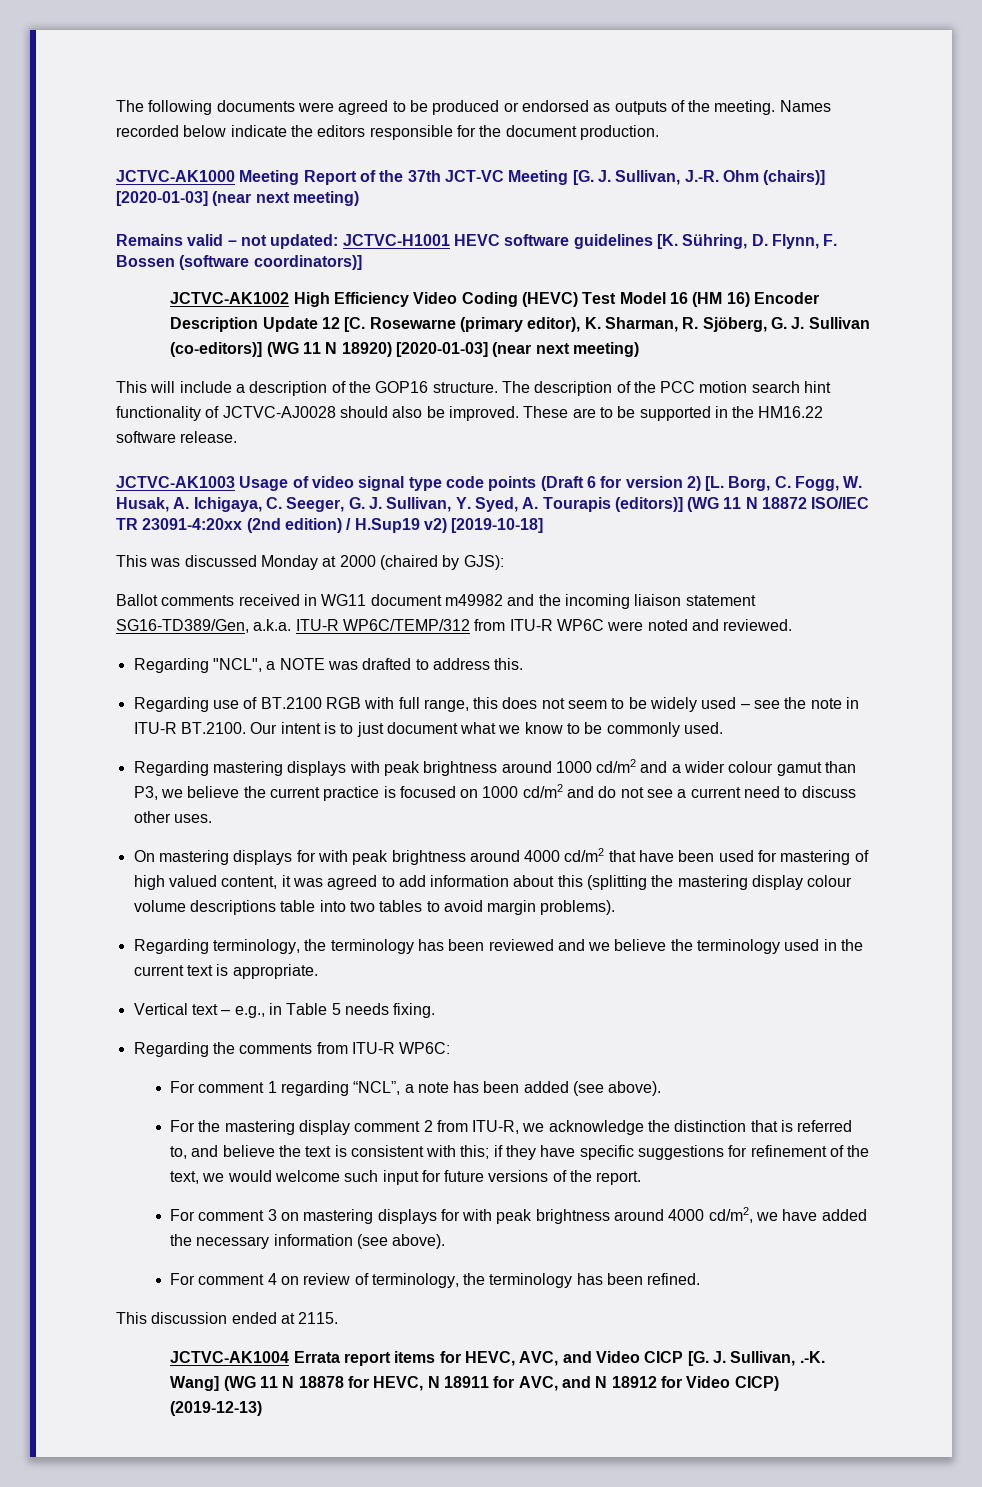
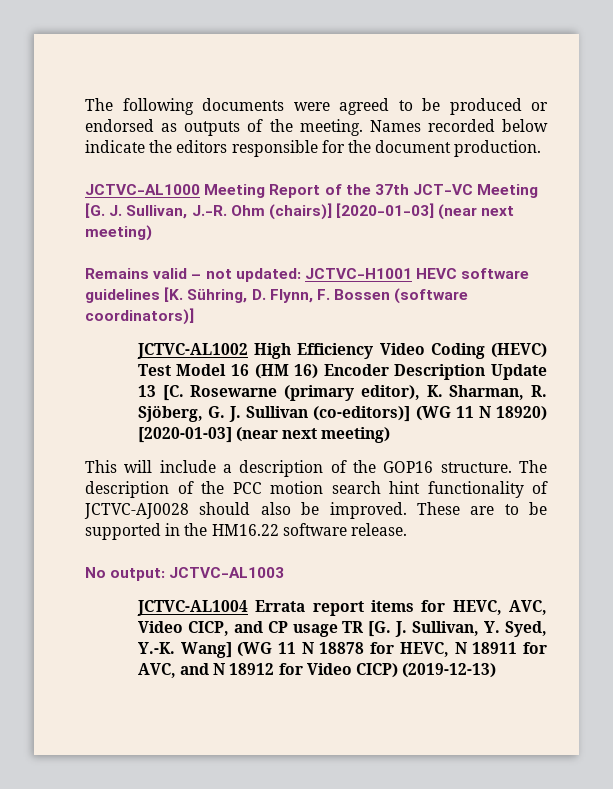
[116,170,235,182] JCTVC-AK1000 -> [85,184,200,195] JCTVC-AL1000
[170,292,290,304] JCTVC-AK1002 -> [136,343,248,359] JCTVC-AL1002
[322,317,341,329] 12 -> [137,385,156,397] 13
[116,476,863,491] [116,497,870,512] [116,518,544,533] [116,555,504,570] [116,594,756,609] [116,619,793,633] [133,658,524,673] [133,697,860,712] [133,722,724,737] [133,759,857,776] [133,784,856,801] [133,811,212,823] [133,848,869,865] [133,875,853,890] [133,900,616,915] [133,939,864,954] [133,964,318,979] [133,1003,436,1018] [133,1042,451,1057] [169,1081,662,1096] [169,1120,853,1135] [169,1145,870,1160] [169,1170,642,1185] [169,1207,867,1224] [169,1234,446,1249] [169,1273,701,1288] [116,1312,339,1324] [170,1351,290,1363] JCTVC-AK1003 Usage of video signal type code points (Draft 6 for version 2) [L. Borg, C. Fogg, W. Husak, A. Ichigaya, C. Seeger, G. J. Sullivan, Y. Syed, A. Tourapis (editors)] (WG 11 N 18872 ISO/IEC TR 23091-4:20xx (2nd edition) / H.Sup19 v2) [2019-10-18] // This was discussed Monday at 2000 (chaired by GJS): // Ballot comments received in WG11 document m49982 and the incoming liaison statement SG16-TD389/Gen, a.k.a. ITU-R WP6C/TEMP/312 from ITU-R WP6C were noted and reviewed. // Regarding "NCL", a NOTE was drafted to address this. // Regarding use of BT.2100 RGB with full range, this does not seem to be widely used – see the note in ITU-R BT.2100. Our intent is to just document what we know to be commonly used. // Regarding mastering displays with peak brightness around 1000 cd/m2 and a wider colour gamut than P3, we believe the current practice is focused on 1000 cd/m2 and do not see a current need to discuss other uses. // On mastering displays for with peak brightness around 4000 cd/m2 that have been used for mastering of high valued content, it was agreed to add information about this (splitting the mastering display colour volume descriptions table into two tables to avoid margin problems). // Regarding terminology, the terminology has been reviewed and we believe the terminology used in the current text is appropriate. // Vertical text – e.g., in Table 5 needs fixing. // Regarding the comments from ITU-R WP6C: // For comment 1 regarding “NCL”, a note has been added (see above). // For the mastering display comment 2 from ITU-R, we acknowledge the distinction that is referred to, and believe the text is consistent with this; if they have specific suggestions for refinement of the text, we would welcome such input for future versions of the report. // For comment 3 on mastering displays for with peak brightness around 4000 cd/m2, we have added the necessary information (see above). // For comment 4 on review of terminology, the terminology has been refined. // This discussion ended at 2115. // JCTVC-AK1004 -> [85,567,285,581] [136,600,248,616] No output: JCTVC-AL1003 // JCTVC-AL1004
[562,1351,825,1366] and Video CICP [G. J. Sullivan, .-K. -> [137,621,547,637] [137,642,175,654] Video CICP, and CP usage TR [G. J. Sullivan, Y. Syed, Y.-K.

